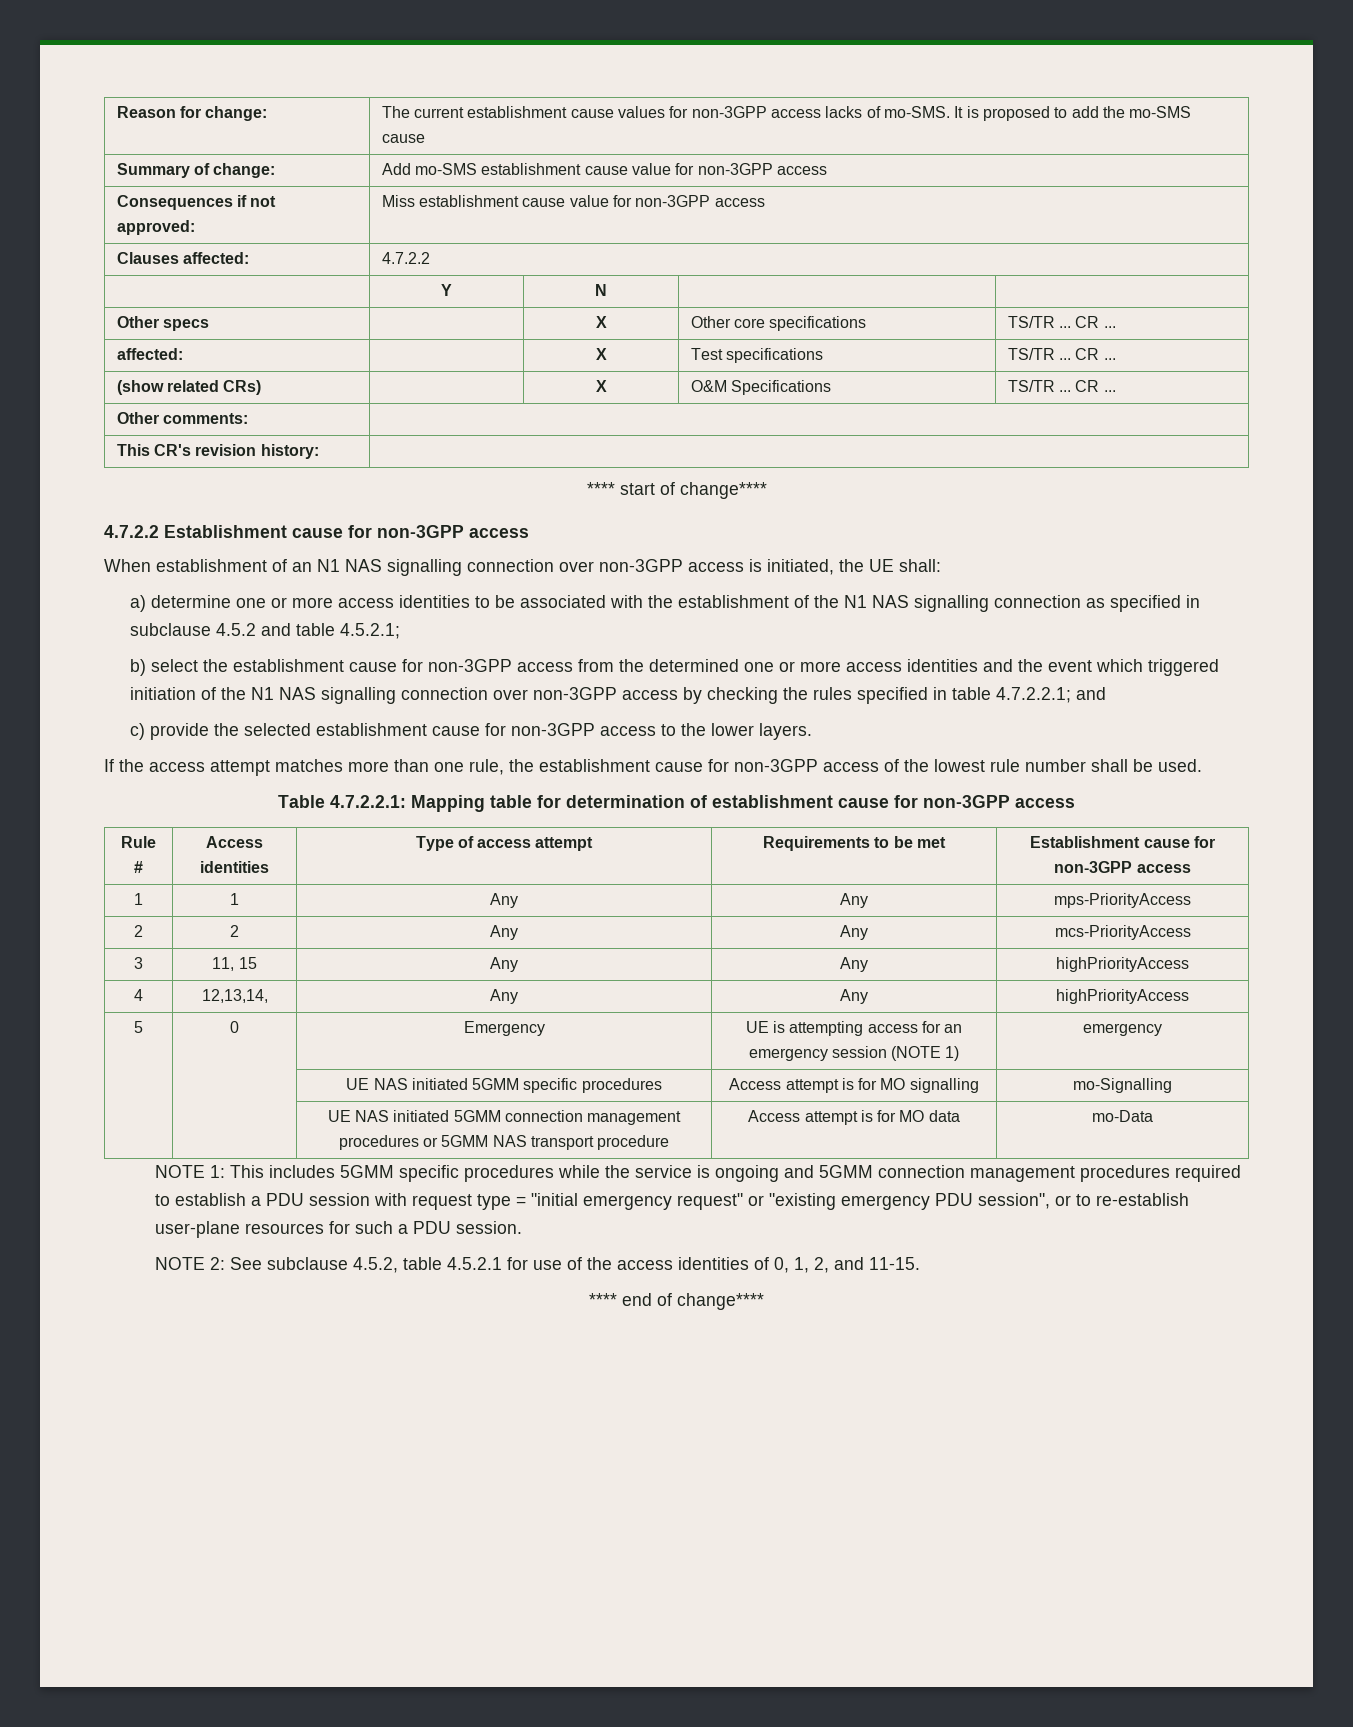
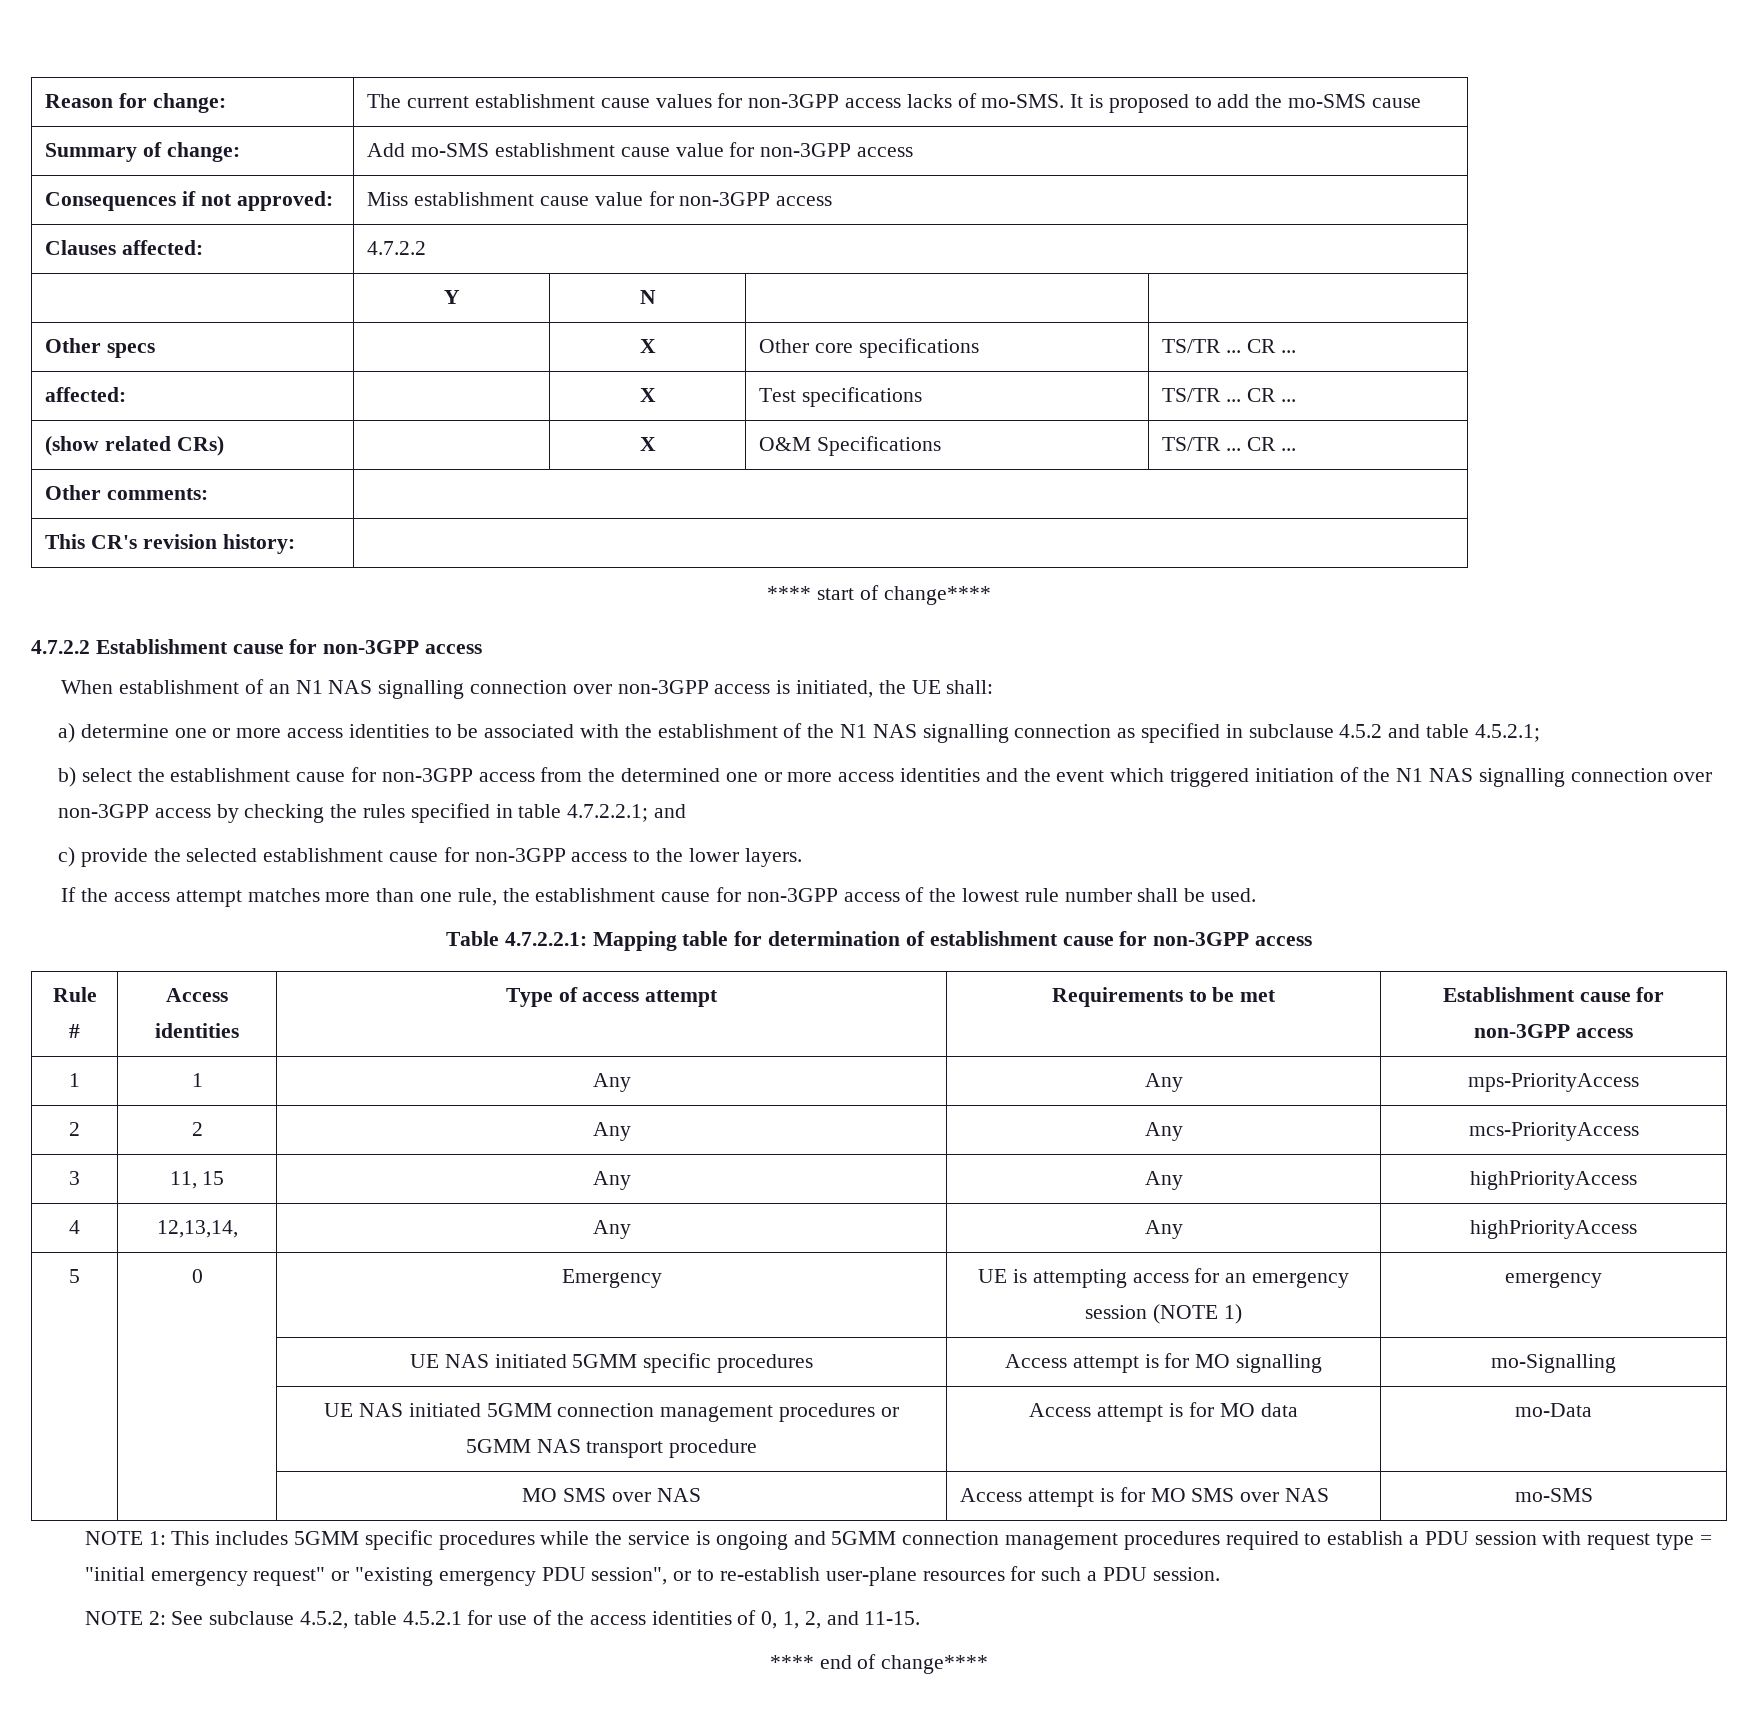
(1153, 1116) none -> [522,1488,701,1502] [960,1487,1329,1507] [1514,1488,1593,1502] // | | MO SMS over NAS | Access attempt is for MO SMS over NAS | mo-SMS

